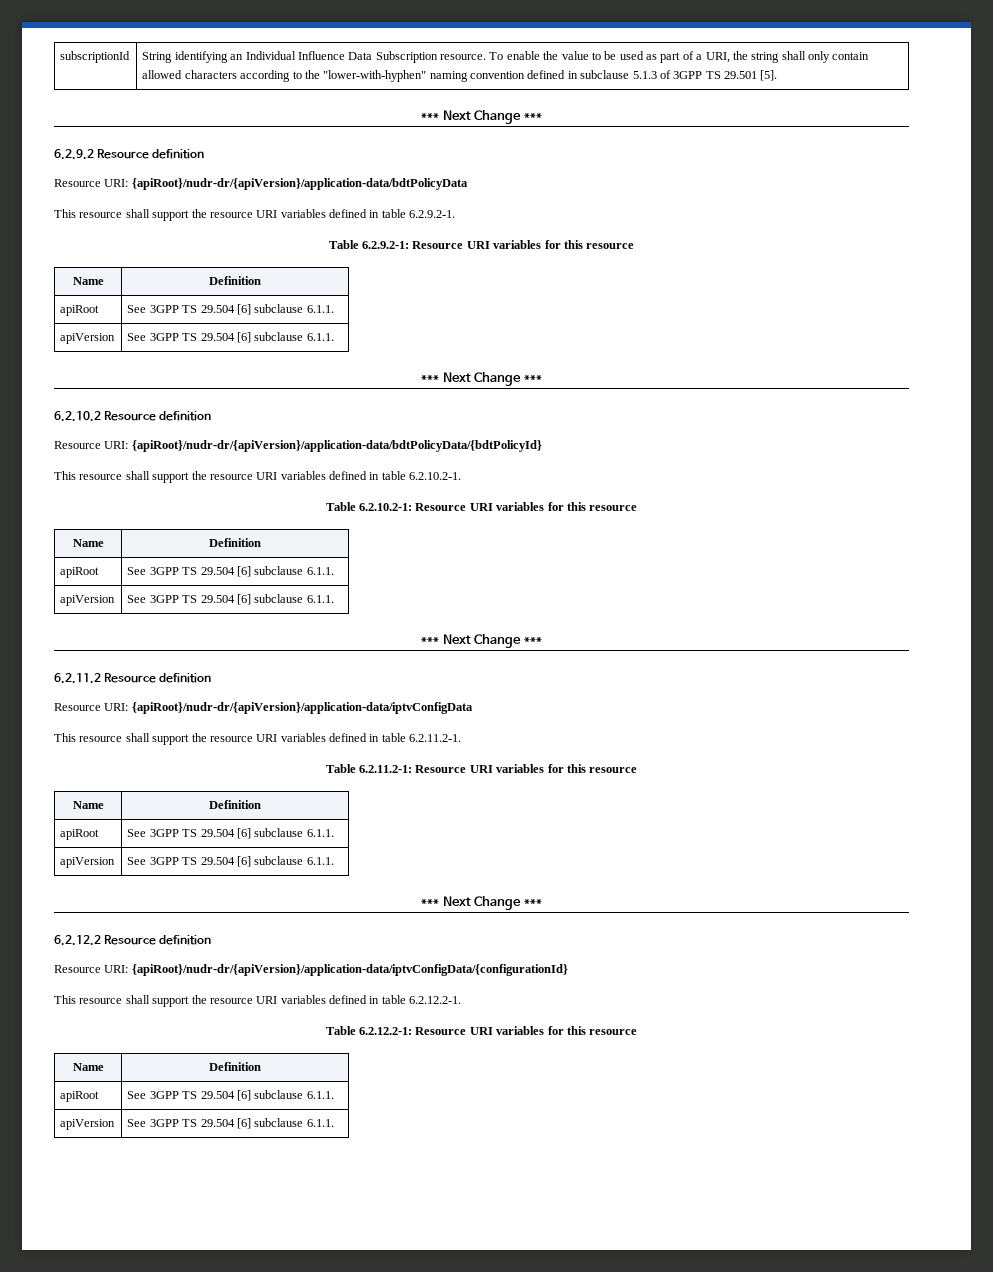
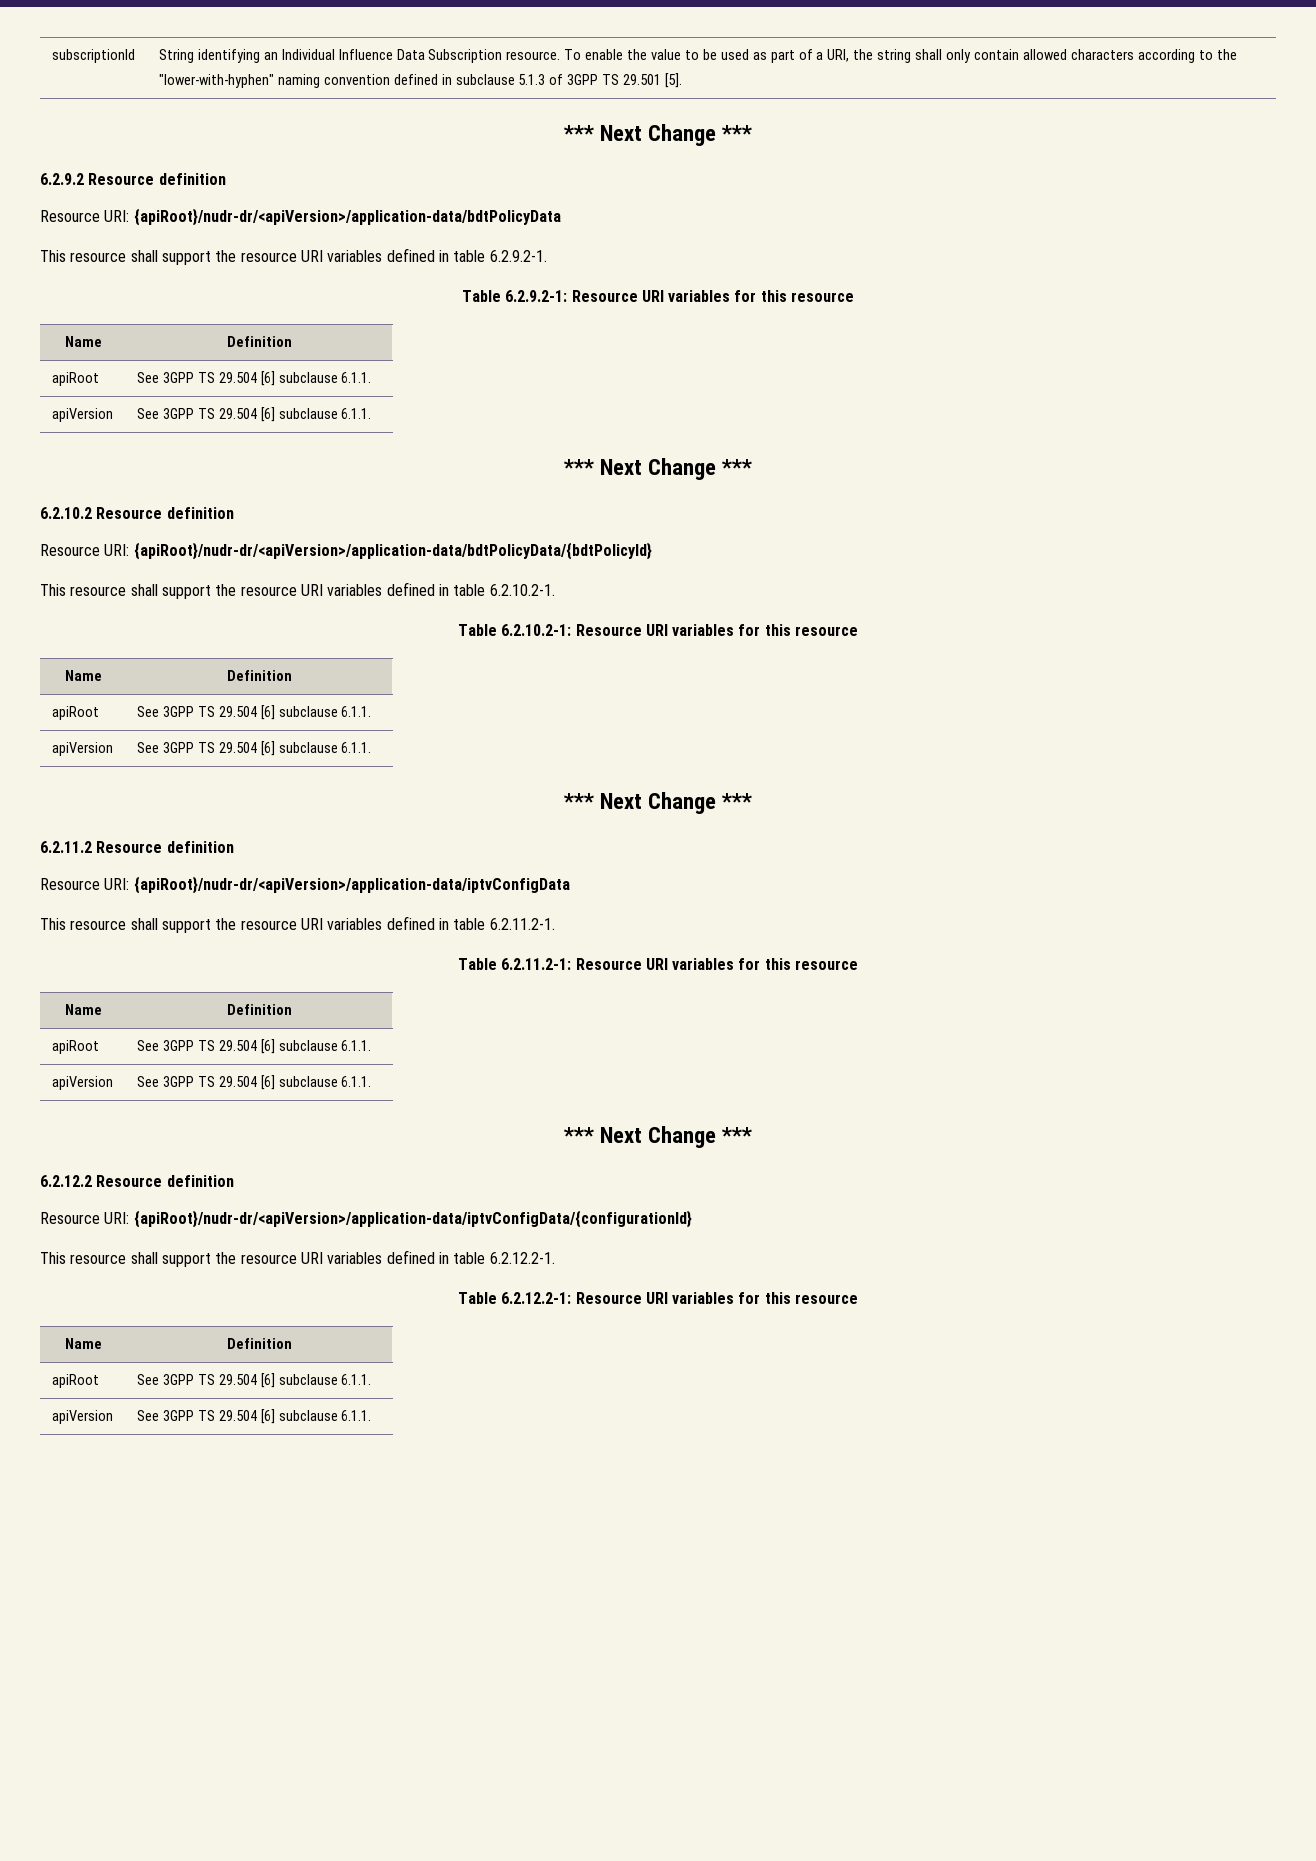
[131,178,468,190] {apiRoot}/nudr-dr/{apiVersion}/application-data/bdtPolicyData -> [133,208,561,226] {apiRoot}/nudr-dr/<apiVersion>/application-data/bdtPolicyData
[131,440,542,452] {apiRoot}/nudr-dr/{apiVersion}/application-data/bdtPolicyData/{bdtPolicyId} -> [133,542,652,560] {apiRoot}/nudr-dr/<apiVersion>/application-data/bdtPolicyData/{bdtPolicyId}
[131,702,473,714] {apiRoot}/nudr-dr/{apiVersion}/application-data/iptvConfigData -> [133,876,570,894] {apiRoot}/nudr-dr/<apiVersion>/application-data/iptvConfigData
[131,964,568,976] {apiRoot}/nudr-dr/{apiVersion}/application-data/iptvConfigData/{configurationId} -> [133,1210,692,1228] {apiRoot}/nudr-dr/<apiVersion>/application-data/iptvConfigData/{configurationId}

